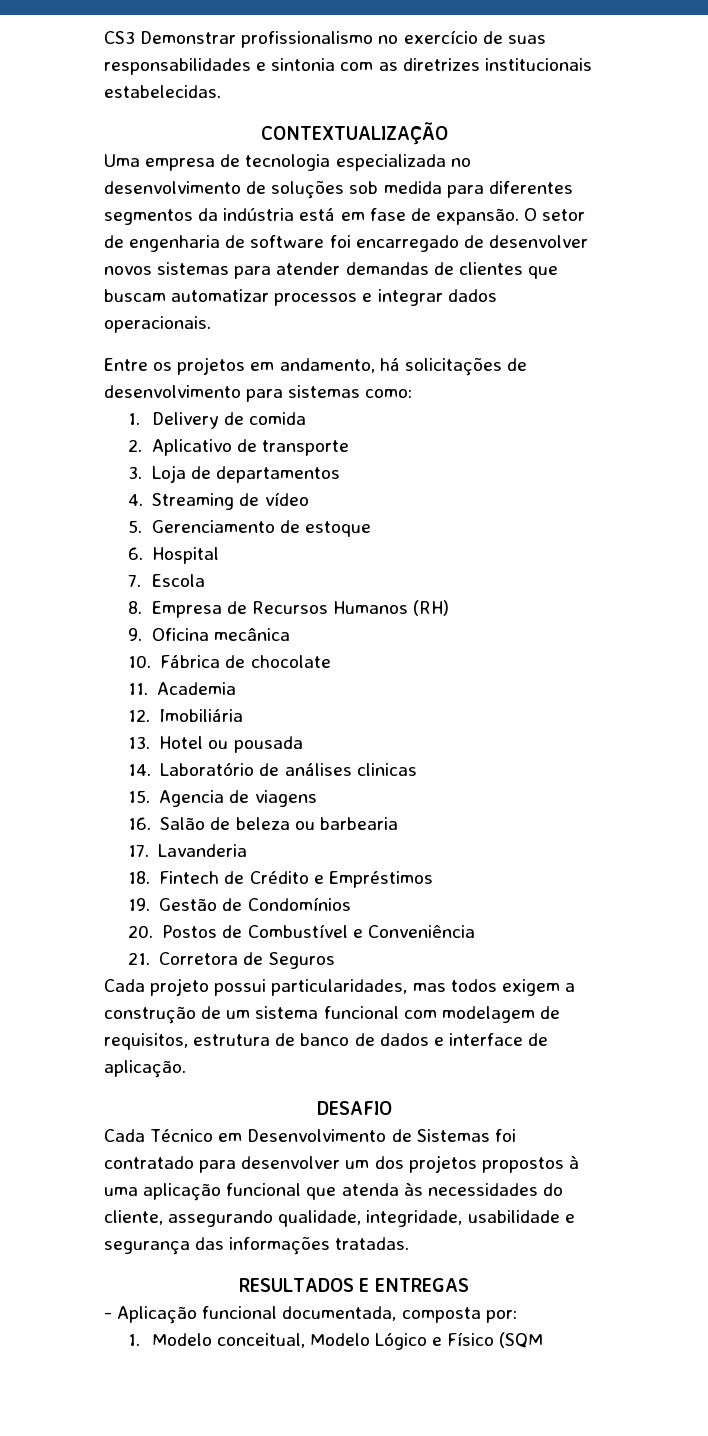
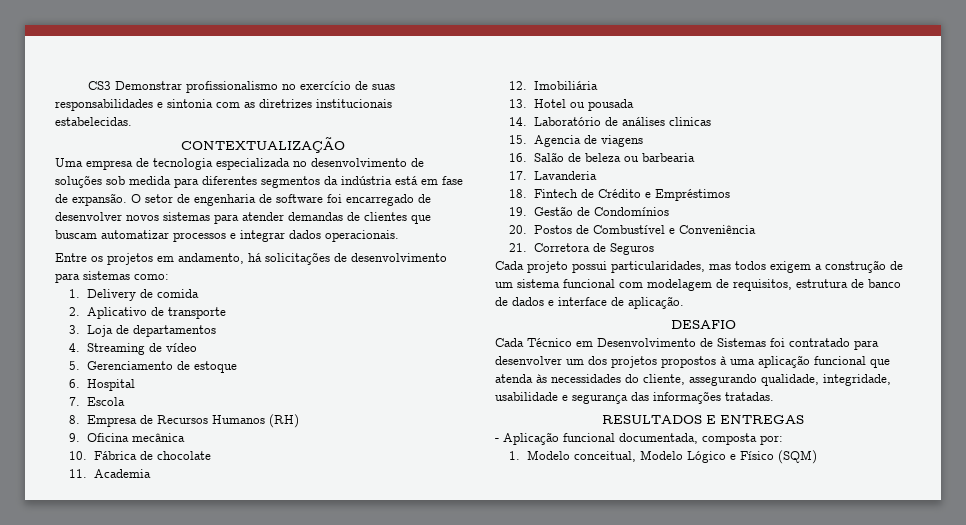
[499,1332,544,1348] (SQM -> [777,450,817,464] (SQM)

